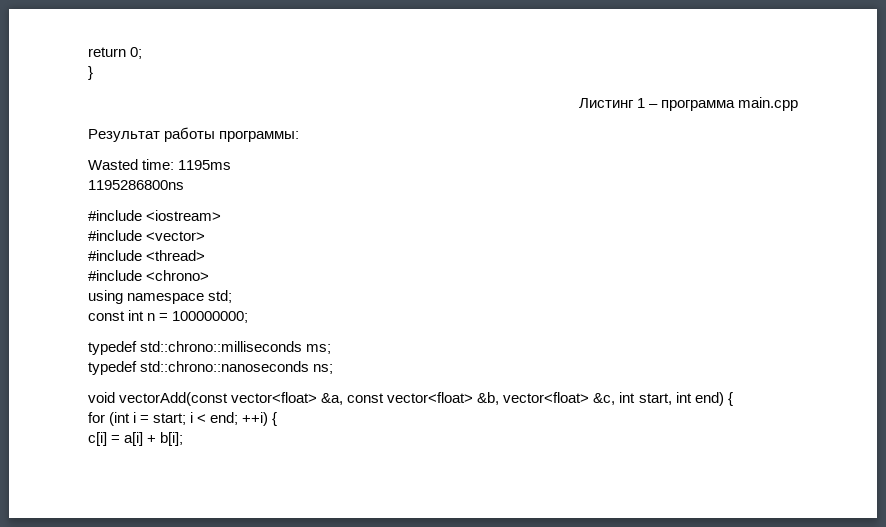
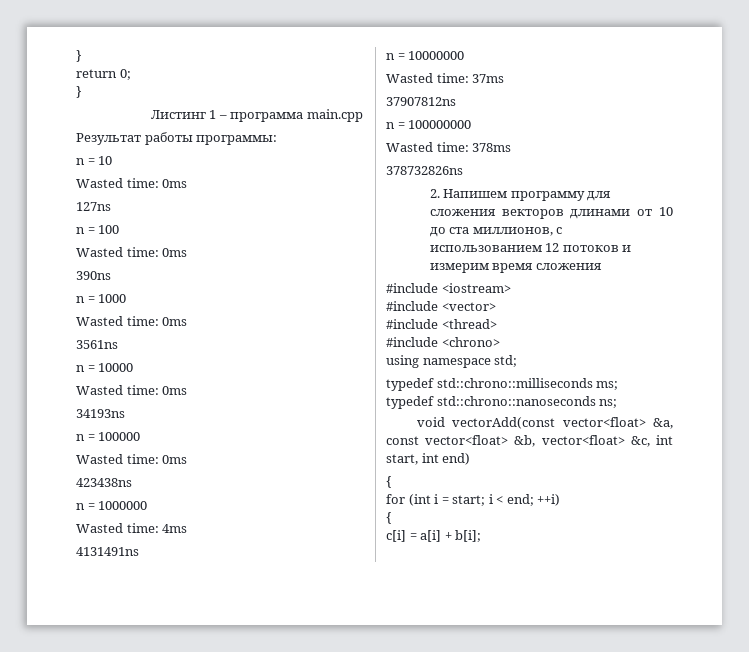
(88, 52) none -> [76,50,82,62] } //
[88,159,232,170] [88,180,184,190] // Wasted time: 1195ms // 1195286800ns -> [76,156,113,165] [76,178,188,188] [76,202,111,211] [76,225,120,234] [76,247,188,257] [76,271,111,280] [76,294,127,303] [76,316,188,326] [76,340,118,349] [76,363,134,372] [76,385,188,395] [76,409,125,418] [76,432,141,441] [76,454,188,464] [76,478,132,487] [76,501,148,510] [76,523,188,533] [76,547,139,556] [386,51,465,60] [386,73,505,83] [386,97,456,106] [386,120,472,129] [386,142,512,152] [386,166,463,175] [429,189,612,201] [429,207,673,219] [429,227,563,237] [429,243,632,252] [429,263,602,273] // n = 10 // Wasted time: 0ms // 127ns // n = 100 // Wasted time: 0ms // 390ns // n = 1000 // Wasted time: 0ms // 3561ns // n = 10000 // Wasted time: 0ms // 34193ns // n = 100000 // Wasted time: 0ms // 423438ns // n = 1000000 // Wasted time: 4ms // 4131491ns // n = 10000000 // Wasted time: 37ms // 37907812ns // n = 100000000 // Wasted time: 378ms // 378732826ns // 2. Напишем программу для сложения векторов длинами от 10 до ста миллионов, с использованием 12 потоков и измерим время сложения
[88,310,249,323] // const int n = 100000000; -> (518, 361) none
(724, 399) none -> (471, 459) //
(269, 419) none -> (561, 500) //

